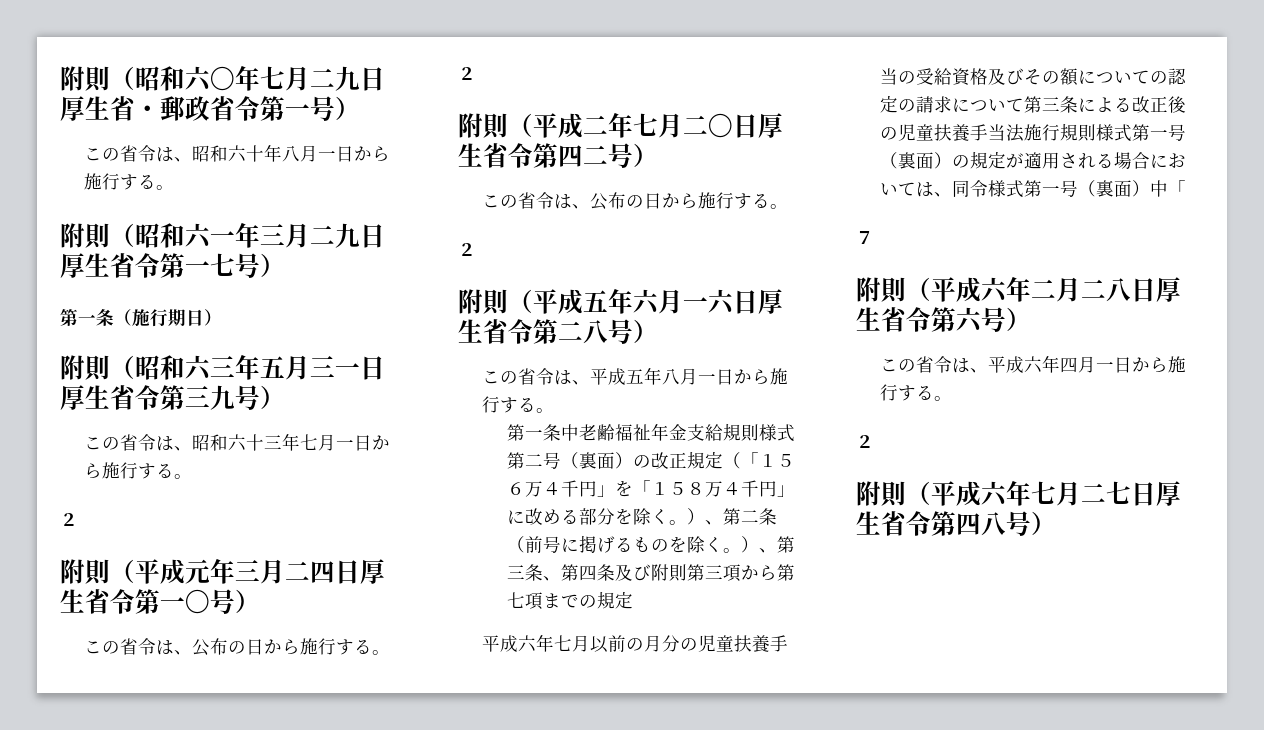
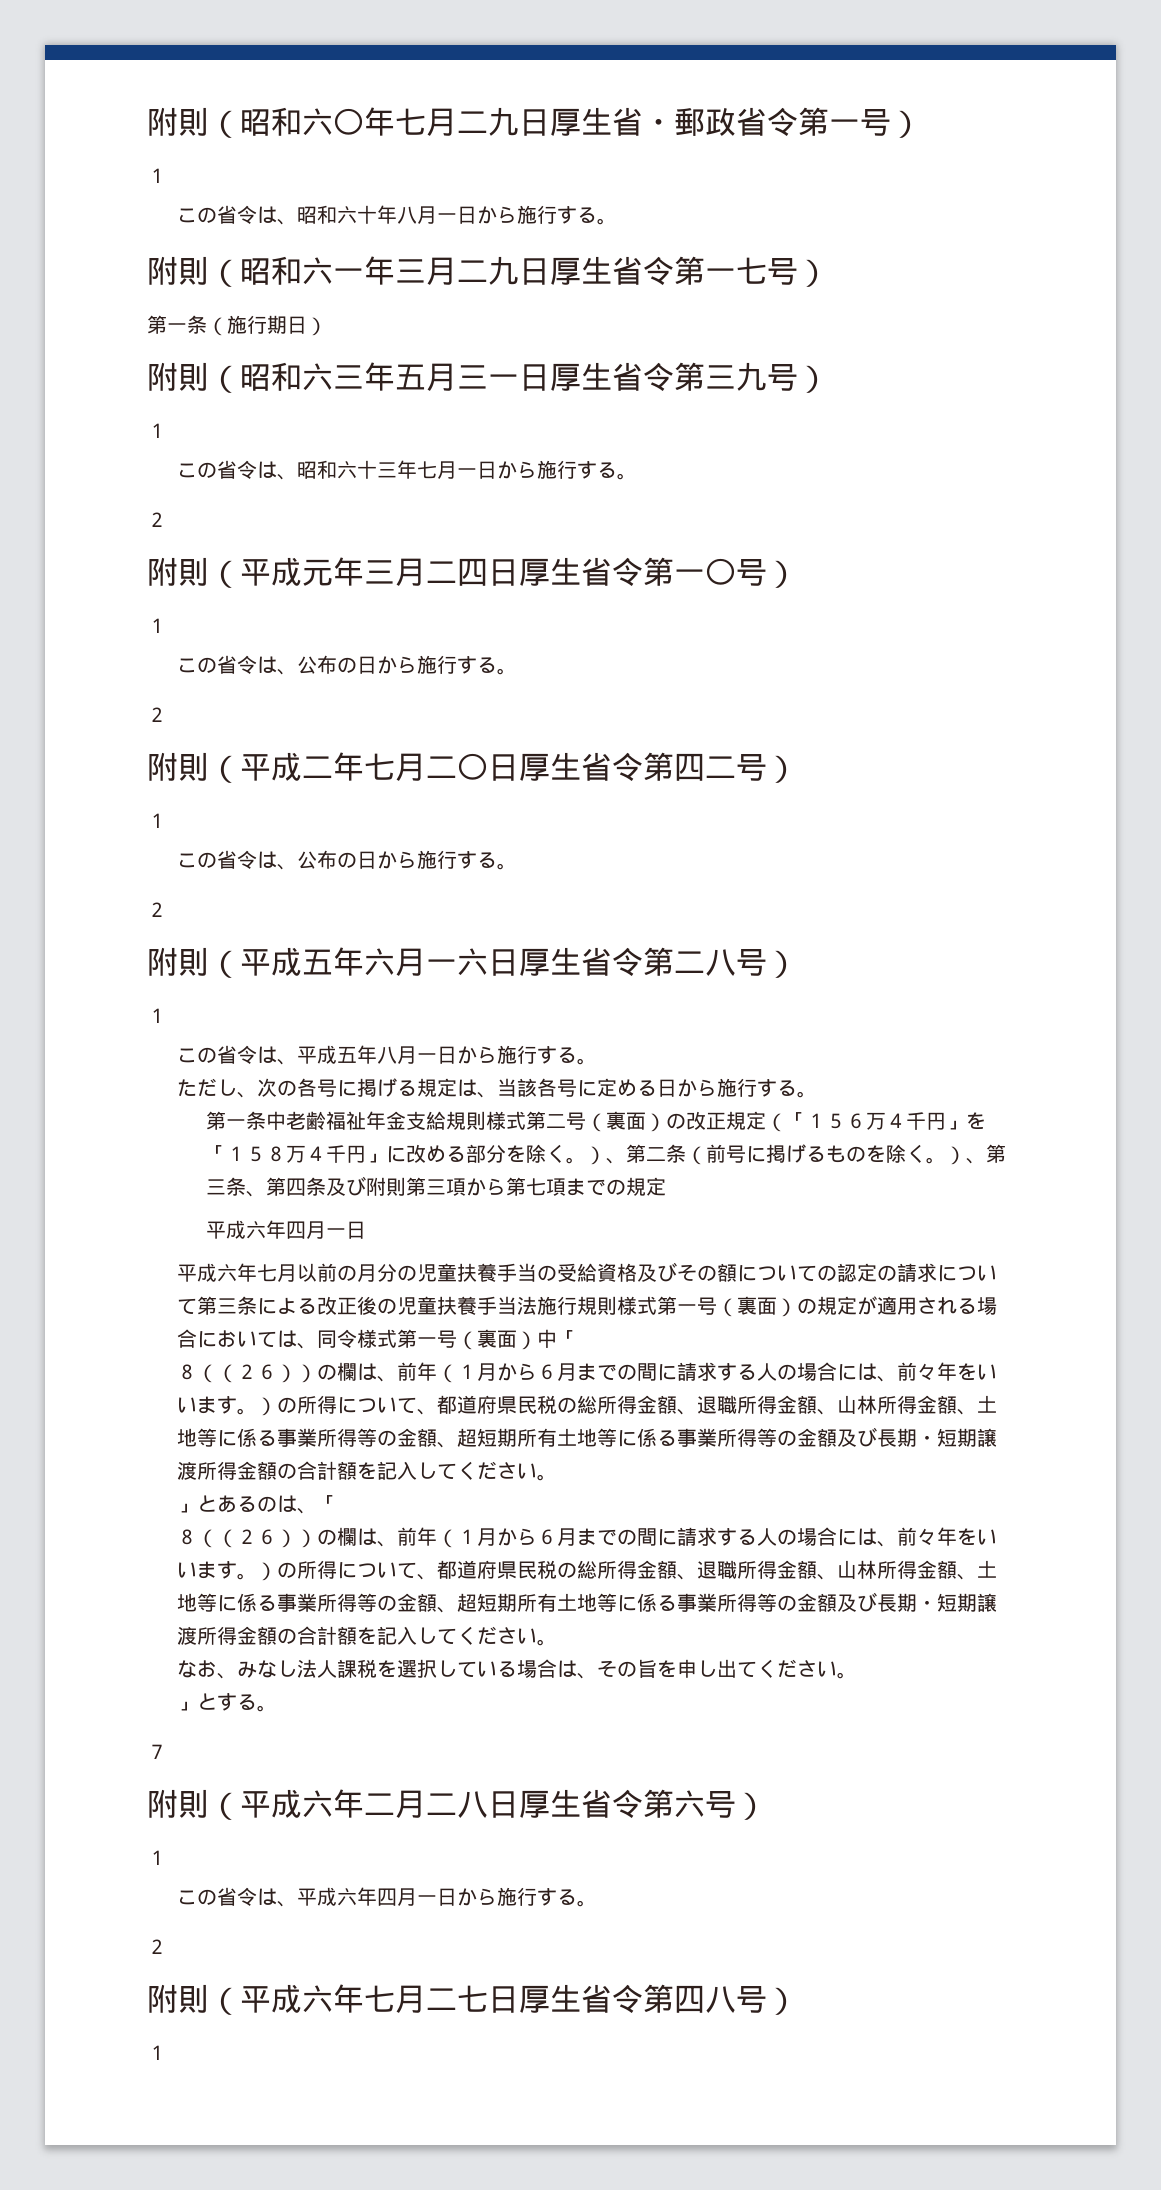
(360, 108) none -> [147,168,167,183] // １
(285, 397) none -> [147,423,167,438] // １
(260, 601) none -> [147,618,167,633] // １
(658, 155) none -> [147,813,167,828] // １
(658, 331) none -> [147,1008,167,1023] // １
(555, 410) none -> [176,1078,817,1098] // ただし、次の各号に掲げる規定は、当該各号に定める日から施行する。
(633, 600) none -> [206,1220,367,1239] // 平成六年四月一日
(1187, 187) none -> [176,1362,997,1383] [176,1395,997,1416] [176,1427,997,1448] [176,1461,557,1481] [176,1495,337,1514] [176,1527,997,1548] [176,1560,997,1581] [176,1592,997,1613] [176,1626,557,1646] [176,1659,857,1679] [176,1693,277,1712] // ８（（２６））の欄は、前年（１月から６月までの間に請求する人の場合には、前々年をいいます。）の所得について、都道府県民税の総所得金額、退職所得金額、山林所得金額、土地等に係る事業所得等の金額、超短期所有土地等に係る事業所得等の金額及び長期・短期譲渡所得金額の合計額を記入してください。 // 」とあるのは、「 // ８（（２６））の欄は、前年（１月から６月までの間に請求する人の場合には、前々年をいいます。）の所得について、都道府県民税の総所得金額、退職所得金額、山林所得金額、土地等に係る事業所得等の金額、超短期所有土地等に係る事業所得等の金額及び長期・短期譲渡所得金額の合計額を記入してください。 // なお、みなし法人課税を選択している場合は、その旨を申し出てください。 // 」とする。
(1031, 319) none -> [147,1850,167,1865] // １
(1056, 523) none -> [147,2045,167,2060] // １

